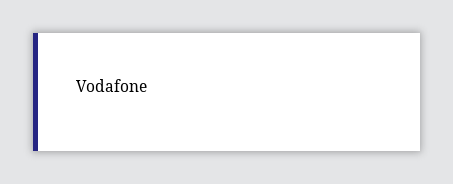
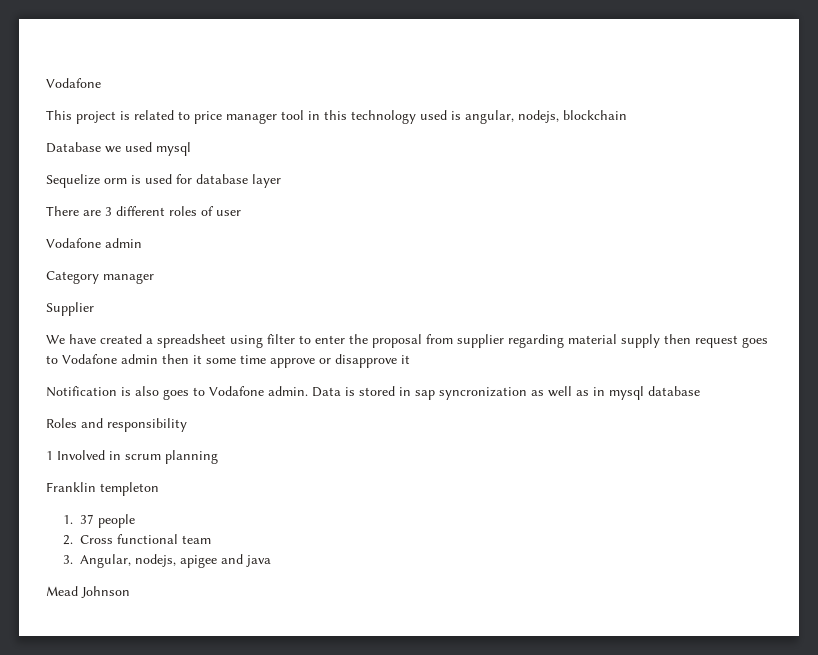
[76,79,147,92] Vodafone -> [46,78,101,88] [46,110,627,124] [46,142,191,156] [46,174,281,188] [46,206,241,216] [46,238,142,248] [46,271,154,284] [46,302,94,316] [46,334,768,348] [46,354,410,368] [46,386,700,400] [46,418,187,432] [46,450,218,464] [46,482,159,496] [62,514,135,528] [62,534,211,545] [62,554,271,568] [46,586,130,598] Vodafone // This project is related to price manager tool in this technology used is angular, nodejs, blockchain // Database we used mysql // Sequelize orm is used for database layer // There are 3 different roles of user // Vodafone admin // Category manager // Supplier // We have created a spreadsheet using filter to enter the proposal from supplier regarding material supply then request goes to Vodafone admin then it some time approve or disapprove it // Notification is also goes to Vodafone admin. Data is stored in sap syncronization as well as in mysql database // Roles and responsibility // 1 Involved in scrum planning // Franklin templeton // 1. 37 people // 2. Cross functional team // 3. Angular, nodejs, apigee and java // Mead Johnson

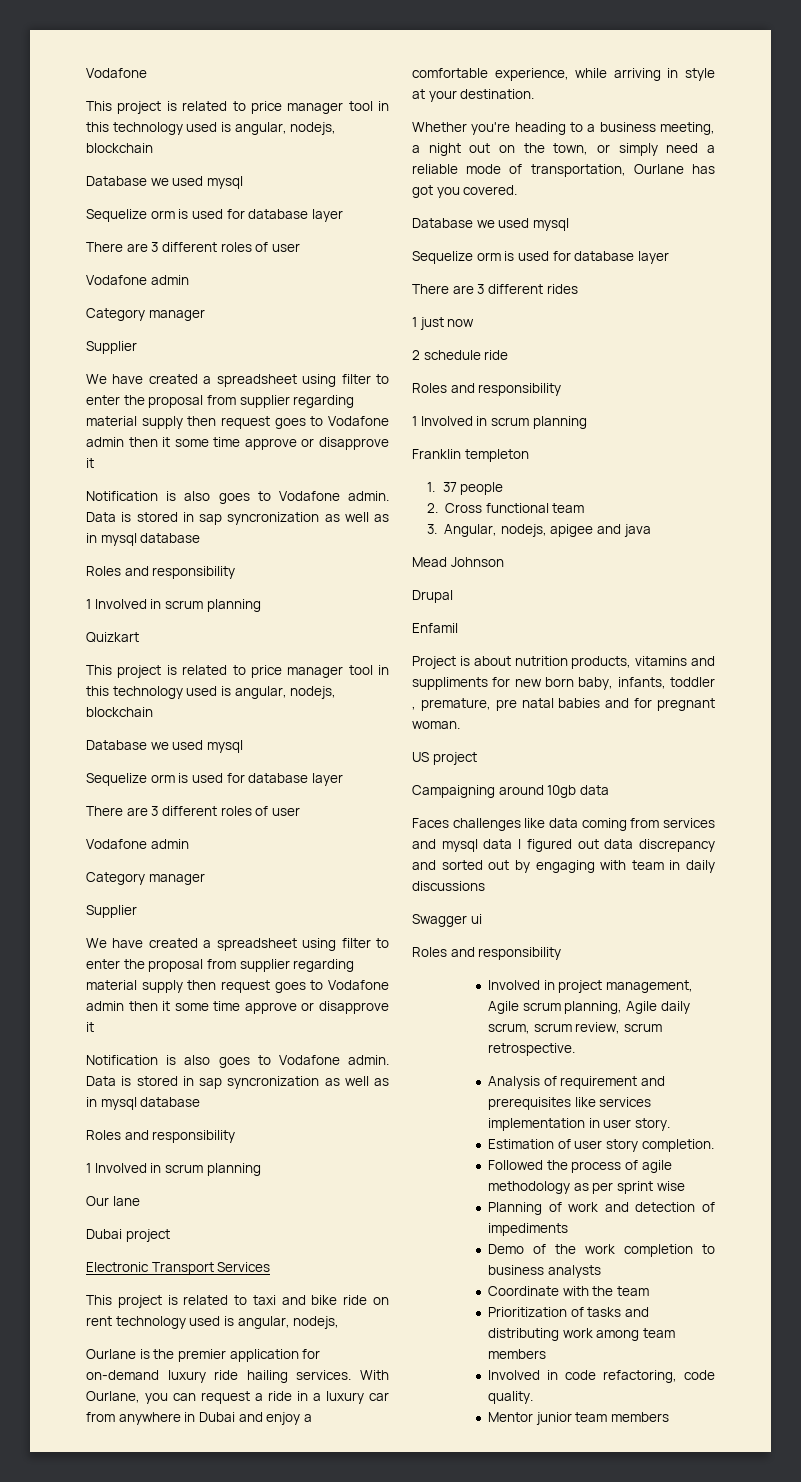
(218, 457) none -> [86,632,139,643] [86,665,389,678] [86,686,337,699] [86,707,153,717] [86,740,243,753] [86,773,343,786] [86,806,300,816] [86,839,189,849] [86,872,205,885] [86,905,137,918] [86,938,390,951] [86,959,355,972] [86,980,389,993] [86,1001,389,1014] [86,1022,94,1032] [86,1055,389,1068] [86,1076,389,1089] [86,1097,201,1110] [86,1130,236,1143] [86,1163,261,1176] [86,1196,140,1206] [86,1229,170,1242] [86,1262,271,1275] [86,1295,389,1308] [86,1316,340,1329] [86,1349,321,1362] [86,1370,389,1383] [86,1391,389,1404] [86,1412,312,1425] [412,68,715,81] [412,89,535,102] [412,122,715,135] [412,143,715,156] [412,164,715,177] [412,185,518,198] [412,218,569,231] [412,251,669,264] [412,284,578,294] [412,317,475,330] [412,350,509,360] [412,383,562,396] [412,416,587,429] // Quizkart // This project is related to price manager tool in this technology used is angular, nodejs, blockchain // Database we used mysql // Sequelize orm is used for database layer // There are 3 different roles of user // Vodafone admin // Category manager // Supplier // We have created a spreadsheet using filter to enter the proposal from supplier regarding material supply then request goes to Vodafone admin then it some time approve or disapprove it // Notification is also goes to Vodafone admin. Data is stored in sap syncronization as well as in mysql database // Roles and responsibility // 1 Involved in scrum planning // Our lane // Dubai project // Electronic Transport Services // This project is related to taxi and bike ride on rent technology used is angular, nodejs, // Ourlane is the premier application for on-demand luxury ride hailing services. With Ourlane, you can request a ride in a luxury car from anywhere in Dubai and enjoy a comfortable experience, while arriving in style at your destination. // Whether you're heading to a business meeting, a night out on the town, or simply need a reliable mode of transportation, Ourlane has got you covered. // Database we used mysql // Sequelize orm is used for database layer // There are 3 different rides // 1 just now // 2 schedule ride // Roles and responsibility // 1 Involved in scrum planning
(130, 592) none -> [412,590,453,603] [412,623,458,633] [412,656,715,669] [412,677,715,690] [412,698,715,711] [412,721,460,729] [412,752,477,765] [412,785,609,798] [412,818,715,831] [412,839,715,852] [412,860,715,873] [412,881,485,891] [412,914,482,927] [412,947,562,960] [488,980,694,993] [488,1001,690,1014] [488,1022,663,1034] [488,1043,576,1056] [488,1076,666,1089] [488,1097,652,1110] [488,1118,671,1131] [488,1139,714,1152] [488,1160,672,1173] [488,1181,685,1194] [488,1202,715,1215] [488,1223,569,1236] [488,1244,715,1257] [488,1265,601,1278] [488,1286,650,1296] [488,1307,650,1317] [488,1328,676,1341] [488,1349,547,1359] [488,1370,715,1383] [488,1391,534,1404] [488,1412,670,1425] // Drupal // Enfamil // Project is about nutrition products, vitamins and suppliments for new born baby, infants, toddler , premature, pre natal babies and for pregnant woman. // US project // Campaigning around 10gb data // Faces challenges like data coming from services and mysql data I figured out data discrepancy and sorted out by engaging with team in daily discussions // Swagger ui // Roles and responsibility // Involved in project management, Agile scrum planning, Agile daily scrum, scrum review, scrum retrospective. // Analysis of requirement and prerequisites like services implementation in user story. // Estimation of user story completion. // Followed the process of agile methodology as per sprint wise // Planning of work and detection of impediments // Demo of the work completion to business analysts // Coordinate with the team // Prioritization of tasks and distributing work among team members // Involved in code refactoring, code quality. // Mentor junior team members

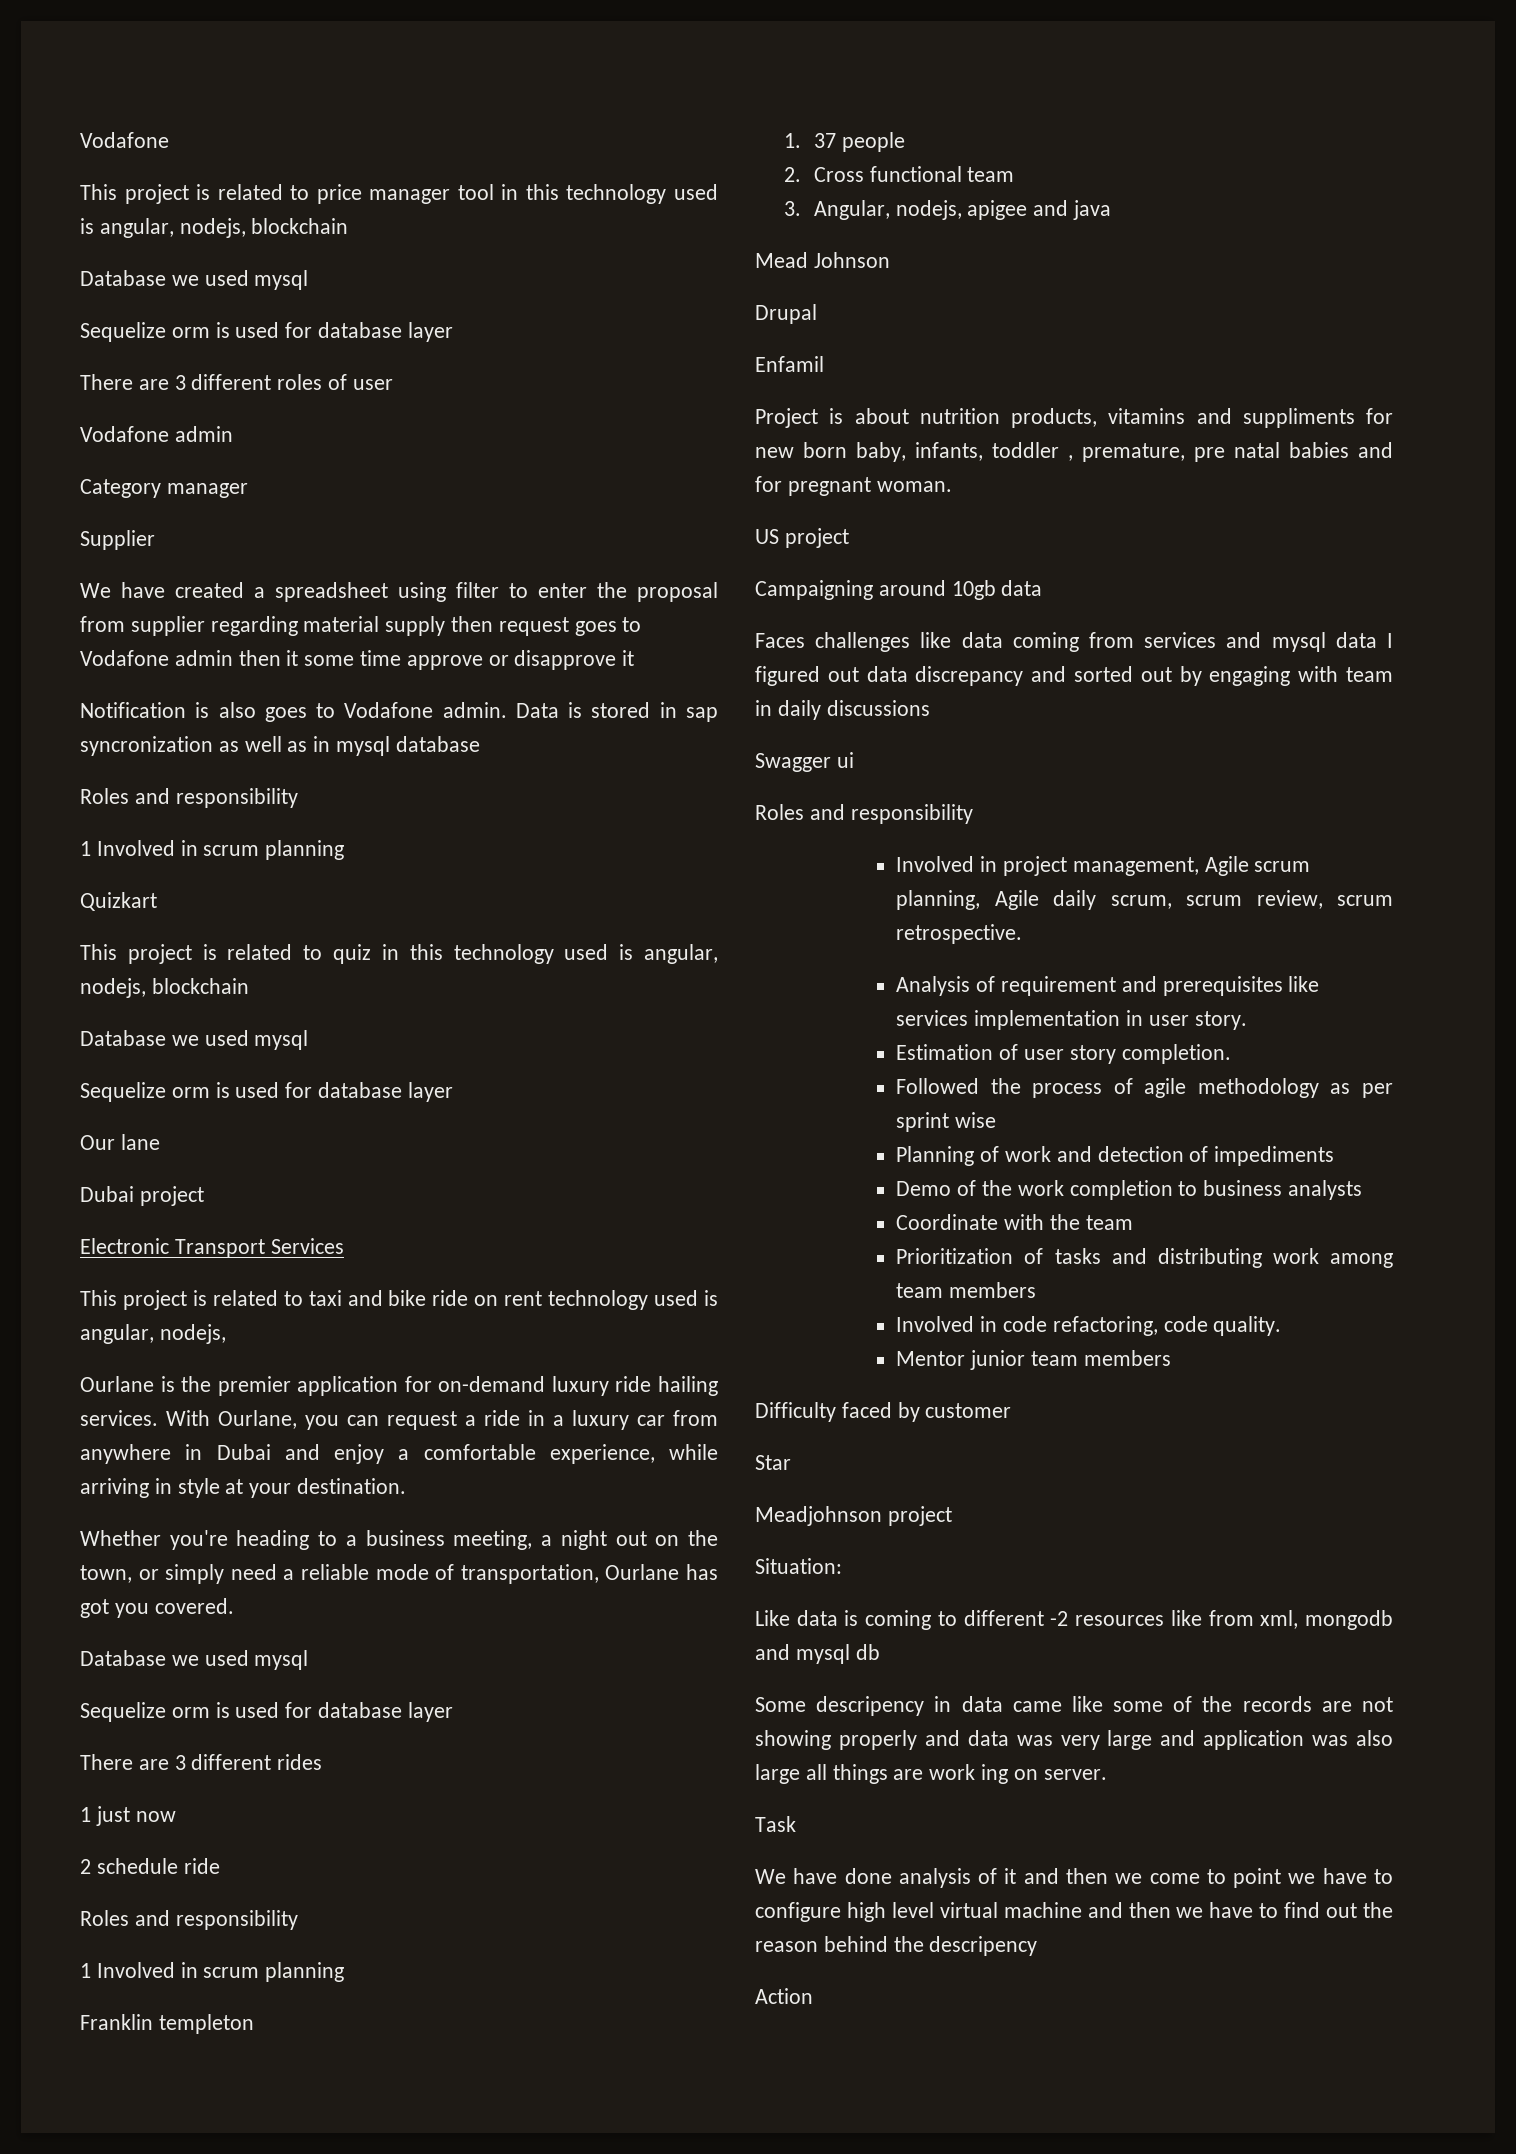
[250,665,373,678] price manager tool -> [333,944,372,964] quiz
[86,806,300,816] [86,839,189,849] [86,872,205,885] [86,905,137,918] [86,938,390,951] [86,959,355,972] [86,980,389,993] [86,1001,389,1014] [86,1022,94,1032] [86,1055,389,1068] [86,1076,389,1089] [86,1097,201,1110] [86,1130,236,1143] [86,1163,261,1176] // There are 3 different roles of user // Vodafone admin // Category manager // Supplier // We have created a spreadsheet using filter to enter the proposal from supplier regarding material supply then request goes to Vodafone admin then it some time approve or disapprove it // Notification is also goes to Vodafone admin. Data is stored in sap syncronization as well as in mysql database // Roles and responsibility // 1 Involved in scrum planning -> (453, 1092) none
(670, 1417) none -> [755,1402,1012,1422] [755,1455,791,1470] [755,1506,952,1526] [755,1558,842,1574] [755,1610,1393,1630] [755,1644,880,1664] [755,1696,1393,1716] [755,1730,1393,1750] [755,1764,1107,1784] [755,1816,796,1832] [755,1868,1393,1888] [755,1902,1393,1922] [755,1936,1038,1956] [755,1988,813,2004] // Difficulty faced by customer // Star // Meadjohnson project // Situation: // Like data is coming to different -2 resources like from xml, mongodb and mysql db // Some descripency in data came like some of the records are not showing properly and data was very large and application was also large all things are work ing on server. // Task // We have done analysis of it and then we come to point we have to configure high level virtual machine and then we have to find out the reason behind the descripency // Action

